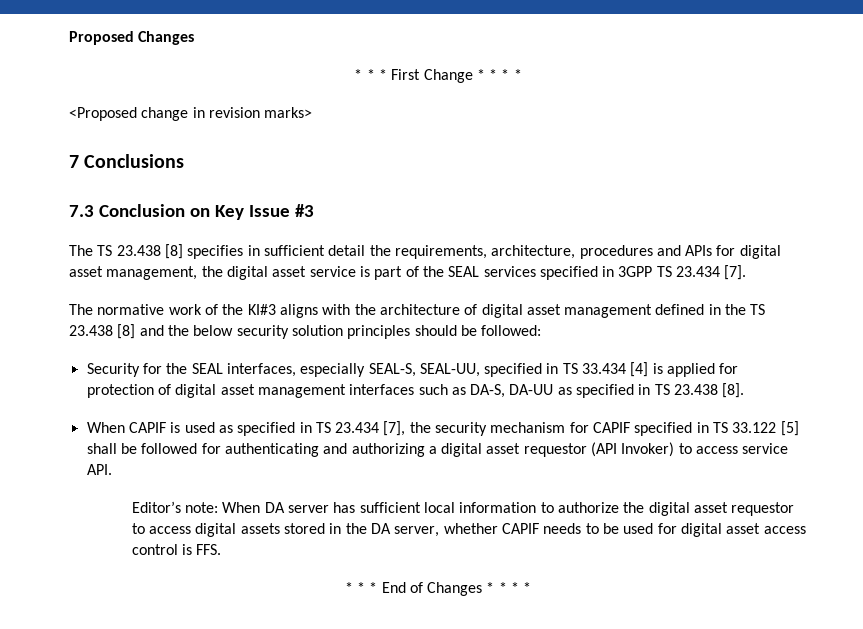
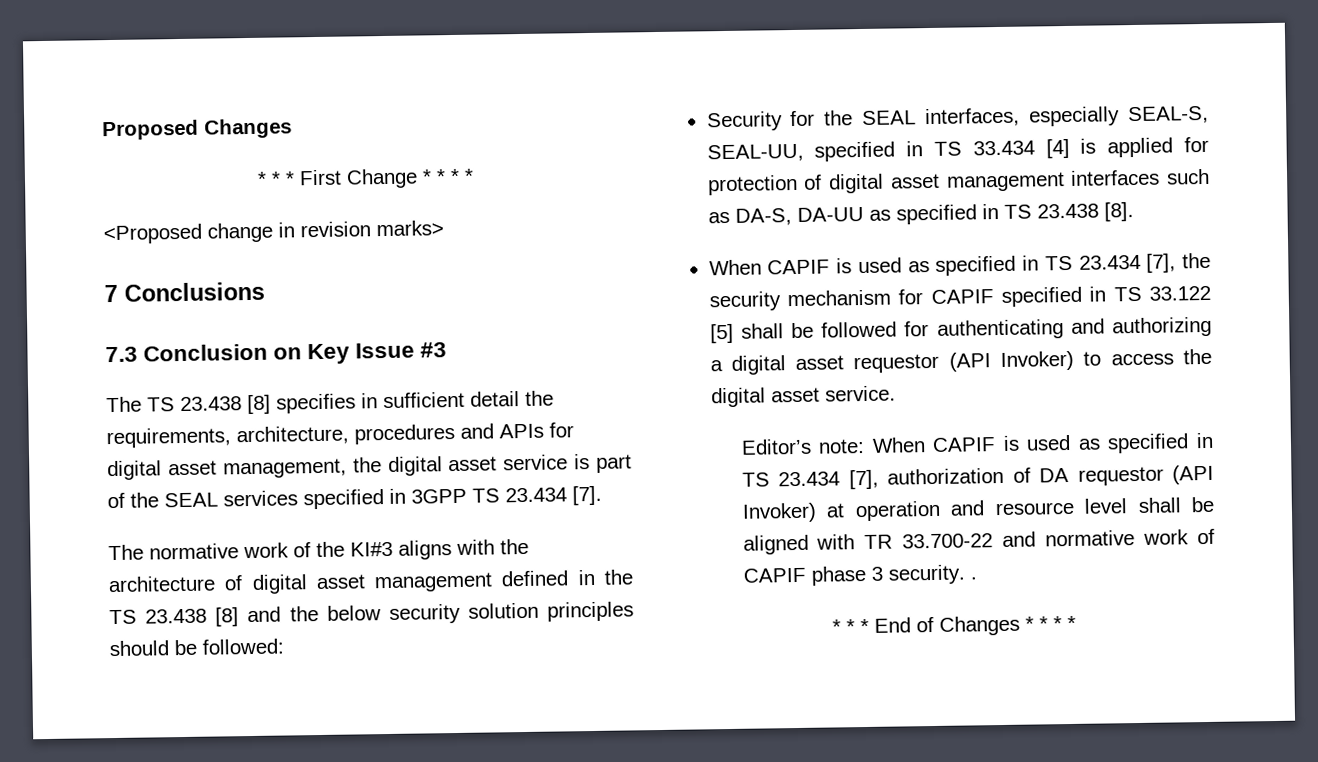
[742,443,789,454] [86,464,112,475] service API. -> [1183,348,1212,365] [710,385,896,408] the digital asset service.
[264,502,795,516] [131,523,806,537] [131,544,222,555] DA server has sufficient local information to authorize the digital asset requestor to access digital assets stored in the DA server, whether CAPIF needs to be used for digital asset access control is FFS. -> [932,432,1214,454] [741,464,1214,490] [741,496,1214,523] [742,528,1215,555] [742,564,977,586] CAPIF is used as specified in TS 23.434 [7], authorization of DA requestor (API Invoker) at operation and resource level shall be aligned with TR 33.700-22 and normative work of CAPIF phase 3 security. .

